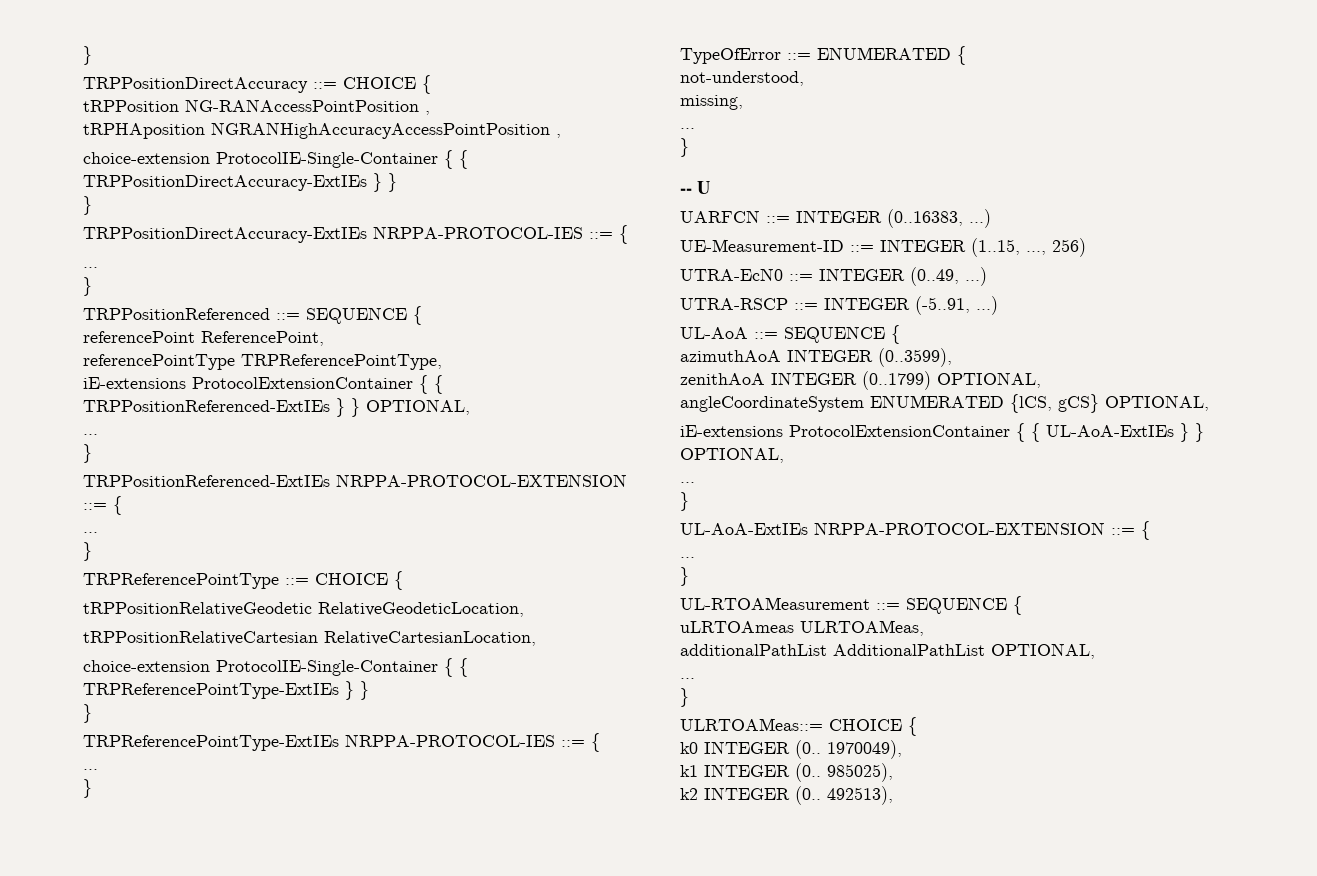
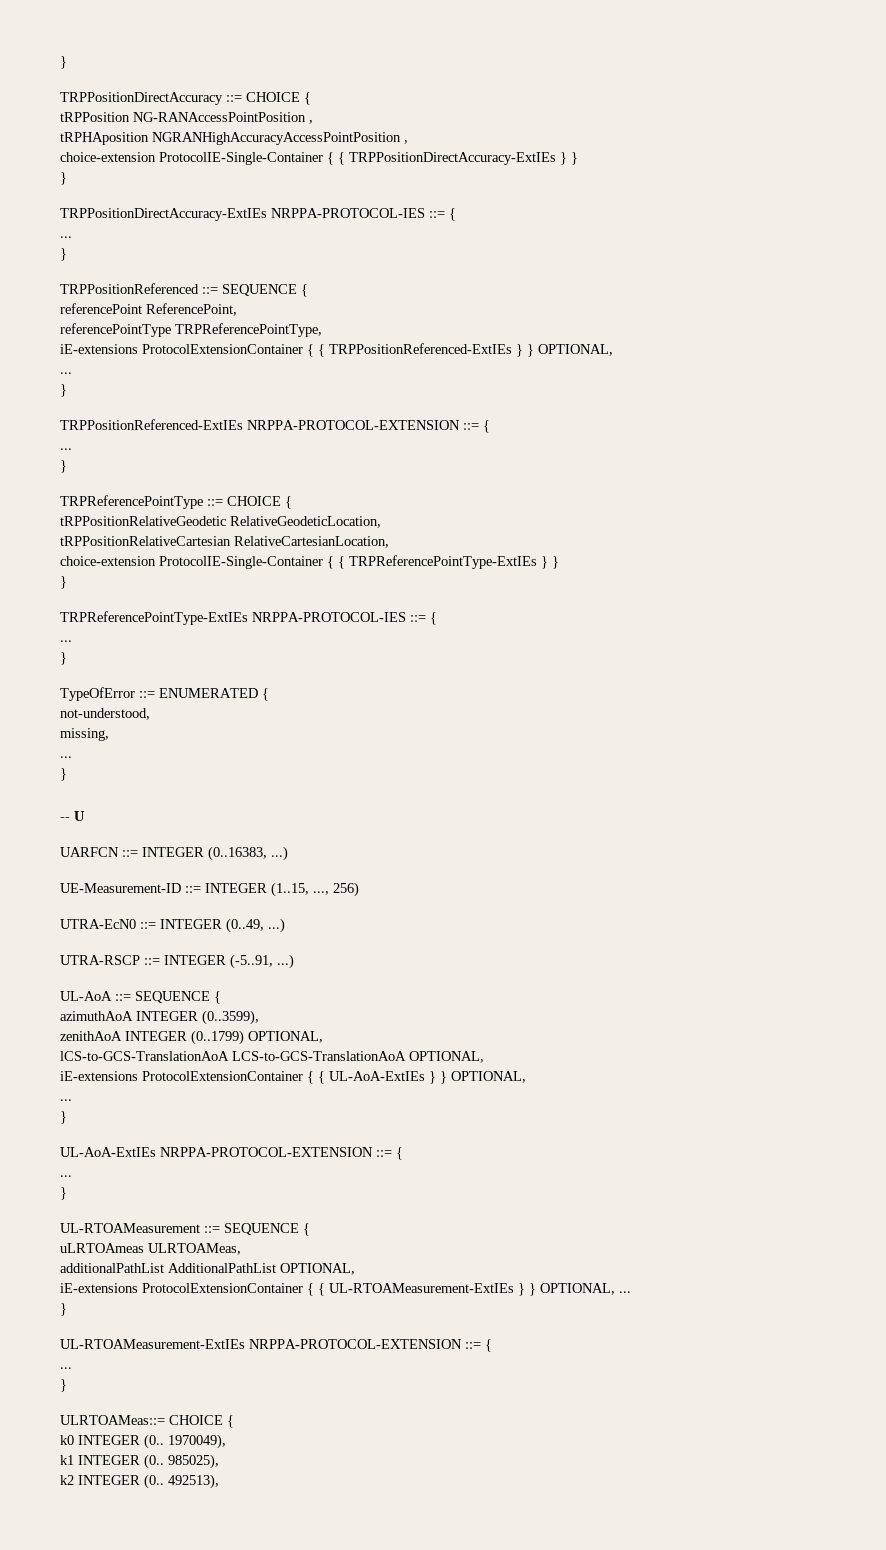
[680,394,1099,413] angleCoordinateSystem ENUMERATED {lCS, gCS} -> [60,1051,406,1061] lCS-to-GCS-TranslationAoA LCS-to-GCS-TranslationAoA
(1095, 651) none -> [60,1283,631,1296] [60,1303,67,1316] [60,1339,492,1352] // iE-extensions ProtocolExtensionContainer { { UL-RTOAMeasurement-ExtIEs } } OPTIONAL, ... // } // UL-RTOAMeasurement-ExtIEs NRPPA-PROTOCOL-EXTENSION ::= {

